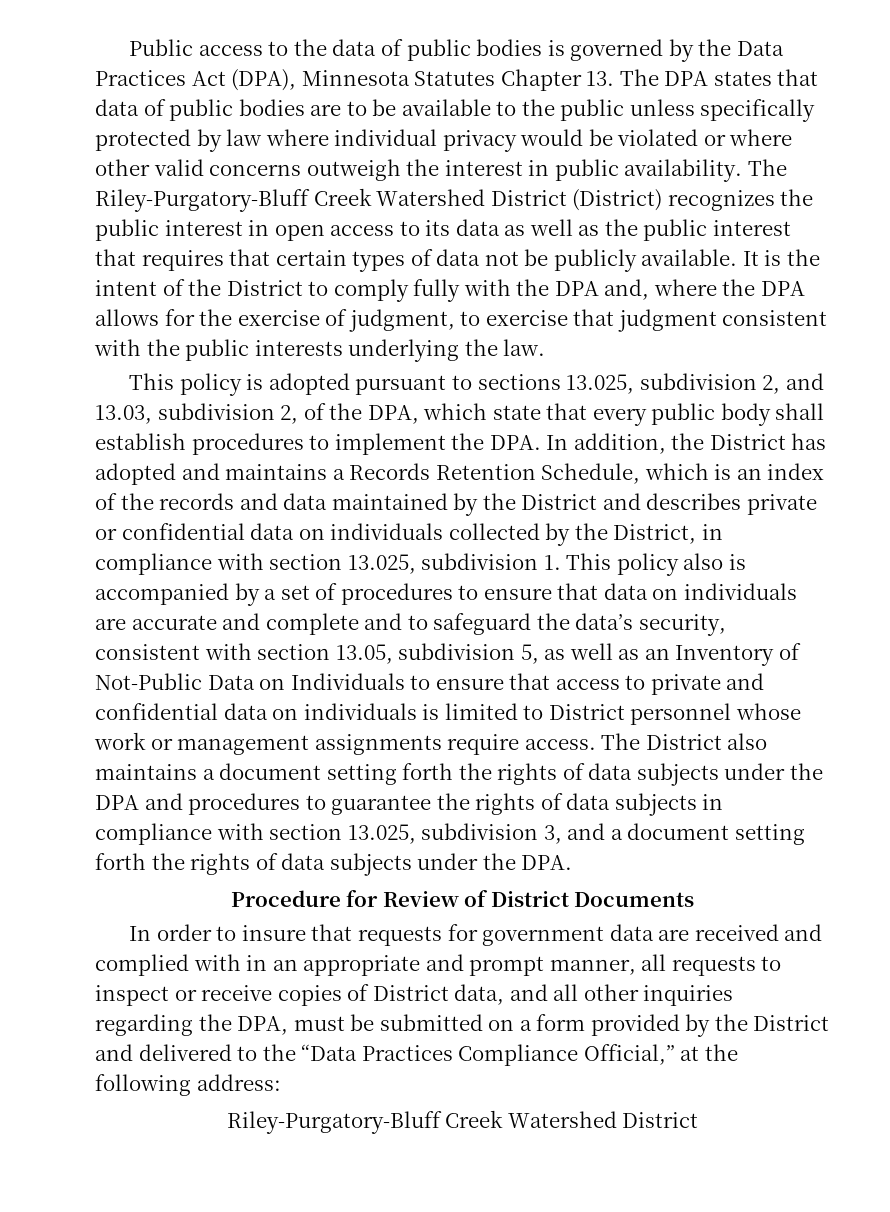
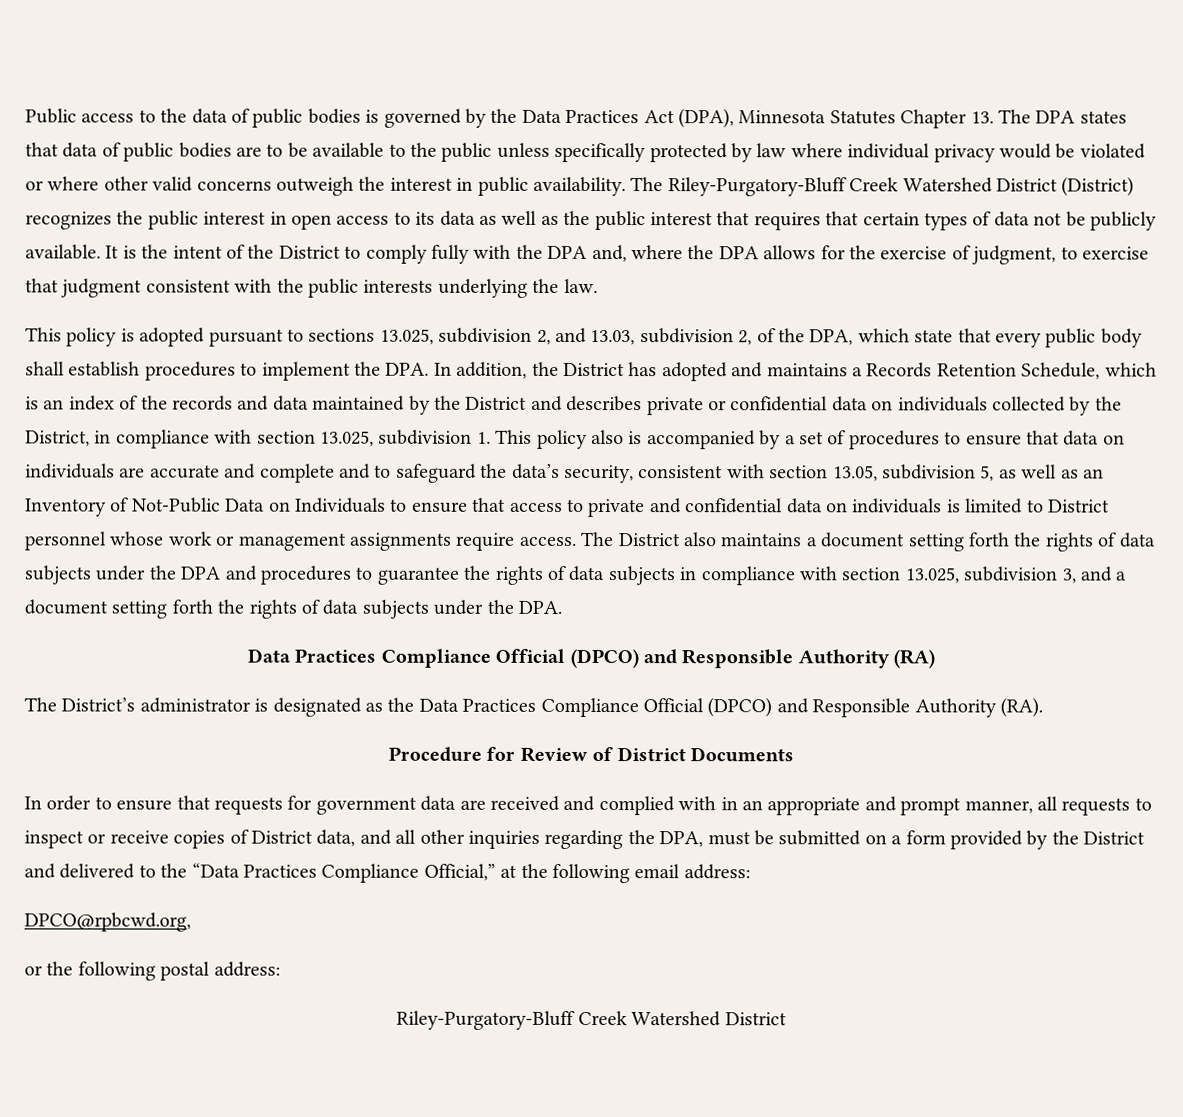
(573, 862) none -> [246,648,936,669] [24,697,1043,718] // Data Practices Compliance Official (DPCO) and Responsible Authority (RA) // The District’s administrator is designated as the Data Practices Compliance Official (DPCO) and Responsible Authority (RA).
[241,925,306,941] insure -> [116,799,173,811] ensure
(191, 1085) none -> [634,864,751,880] [24,912,191,932] [24,961,211,981] email address: // DPCO@rpbcwd.org, // or the following postal

